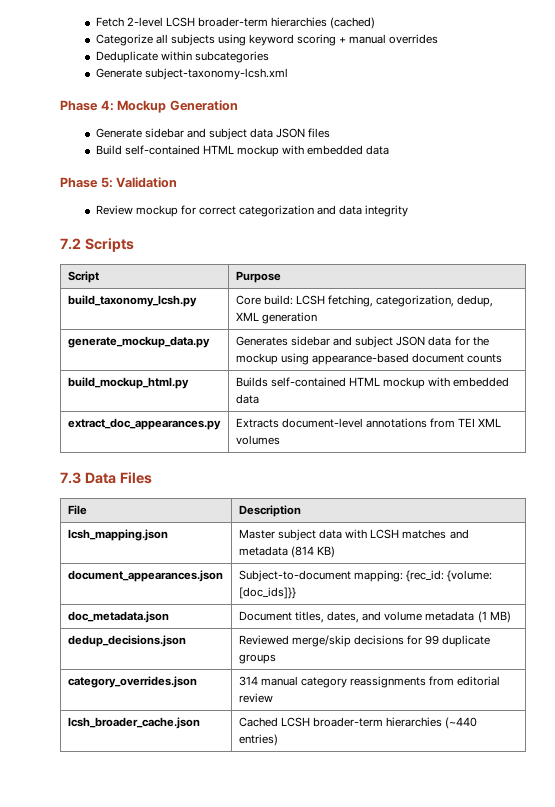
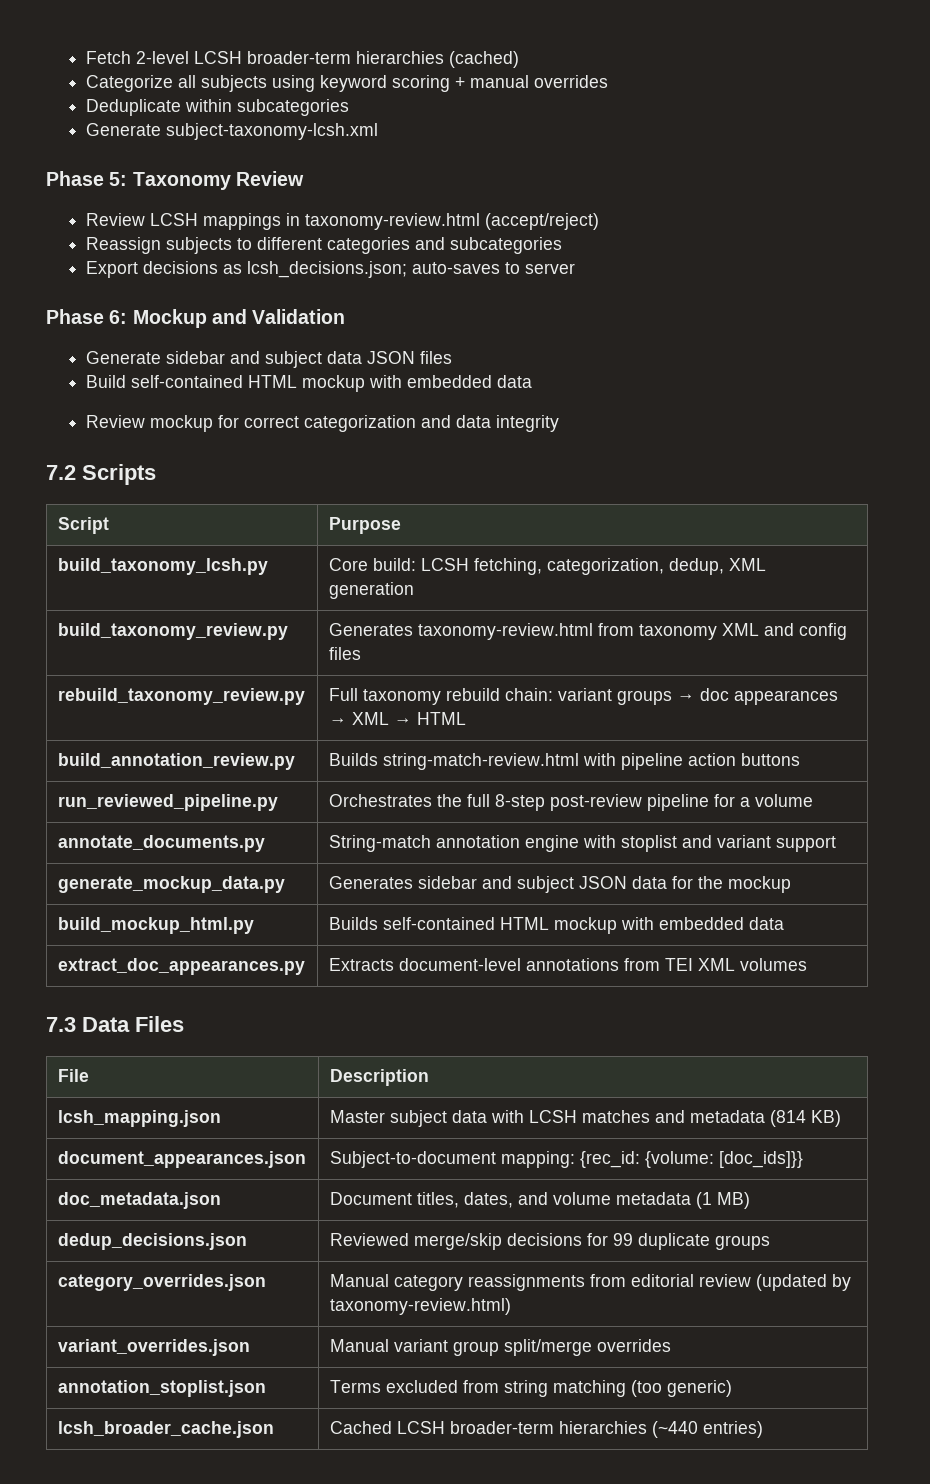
[100,100,238,113] 4: Mockup Generation -> [109,171,304,190] [85,213,599,230] [85,237,562,254] [85,261,575,278] [46,309,346,328] 5: Taxonomy Review // Review LCSH mappings in taxonomy-review.html (accept/reject) // Reassign subjects to different categories and subcategories // Export decisions as lcsh_decisions.json; auto-saves to server // Phase 6: Mockup and Validation
[60,177,178,188] // Phase 5: Validation -> (532, 381) none
(318, 318) none -> [58,623,289,640] [329,623,848,640] [329,647,362,660] [58,688,306,705] [329,688,839,705] [329,712,467,725] [58,753,296,770] [329,753,801,770] [58,794,279,811] [329,794,814,811] [58,835,266,852] [329,835,837,852] // build_taxonomy_review.py | Generates taxonomy-review.html from taxonomy XML and config files // rebuild_taxonomy_review.py | Full taxonomy rebuild chain: variant groups → doc appearances → XML → HTML // build_annotation_review.py | Builds string-match-review.html with pipeline action buttons // run_reviewed_pipeline.py | Orchestrates the full 8-step post-review pipeline for a volume // annotate_documents.py | String-match annotation engine with stoplist and variant support
[281,353,503,365] using appearance-based document counts -> (792, 884) none
[238,676,299,686] 314 manual -> [330,1274,390,1287] Manual
(273, 698) none -> [756,1274,852,1291] [330,1298,512,1315] [58,1339,251,1356] [330,1339,672,1356] [58,1380,267,1397] [330,1380,733,1397] (updated by taxonomy-review.html) // variant_overrides.json | Manual variant group split/merge overrides // annotation_stoplist.json | Terms excluded from string matching (too generic)

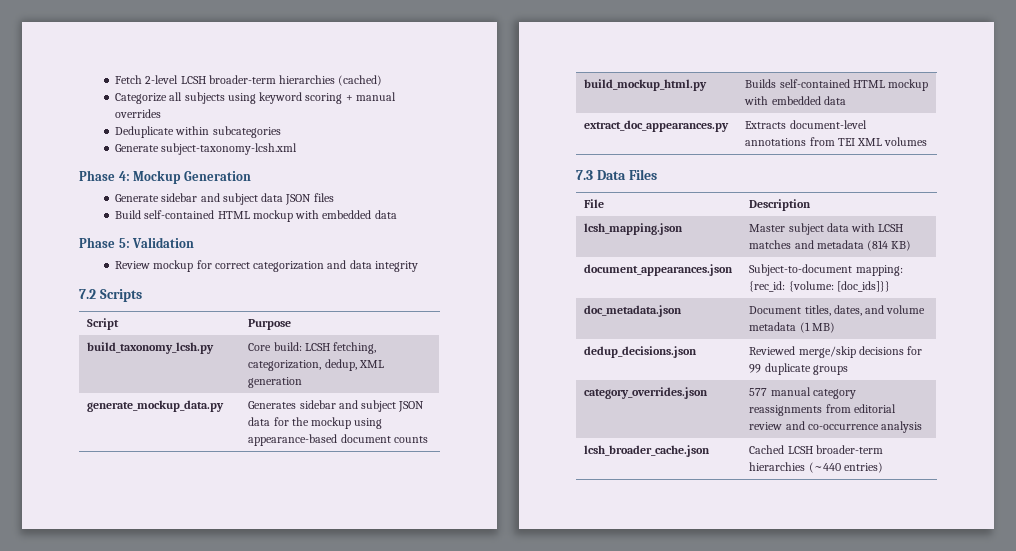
[109,171,304,190] [85,213,599,230] [85,237,562,254] [85,261,575,278] [46,309,346,328] 5: Taxonomy Review // Review LCSH mappings in taxonomy-review.html (accept/reject) // Reassign subjects to different categories and subcategories // Export decisions as lcsh_decisions.json; auto-saves to server // Phase 6: Mockup and Validation -> [118,170,251,184] 4: Mockup Generation
(532, 381) none -> [79,237,195,248] // Phase 5: Validation
[58,623,289,640] [329,623,848,640] [329,647,362,660] [58,688,306,705] [329,688,839,705] [329,712,467,725] [58,753,296,770] [329,753,801,770] [58,794,279,811] [329,794,814,811] [58,835,266,852] [329,835,837,852] // build_taxonomy_review.py | Generates taxonomy-review.html from taxonomy XML and config files // rebuild_taxonomy_review.py | Full taxonomy rebuild chain: variant groups → doc appearances → XML → HTML // build_annotation_review.py | Builds string-match-review.html with pipeline action buttons // run_reviewed_pipeline.py | Orchestrates the full 8-step post-review pipeline for a volume // annotate_documents.py | String-match annotation engine with stoplist and variant support -> (303, 382) none
(792, 884) none -> [354,418,383,429] [248,434,428,446] using appearance-based document counts
[330,1274,390,1287] Manual -> [749,387,811,396] 577 manual
[756,1274,852,1291] [330,1298,512,1315] [58,1339,251,1356] [330,1339,672,1356] [58,1380,267,1397] [330,1380,733,1397] (updated by taxonomy-review.html) // variant_overrides.json | Manual variant group split/merge overrides // annotation_stoplist.json | Terms excluded from string matching (too generic) -> [785,421,923,433] and co-occurrence analysis

